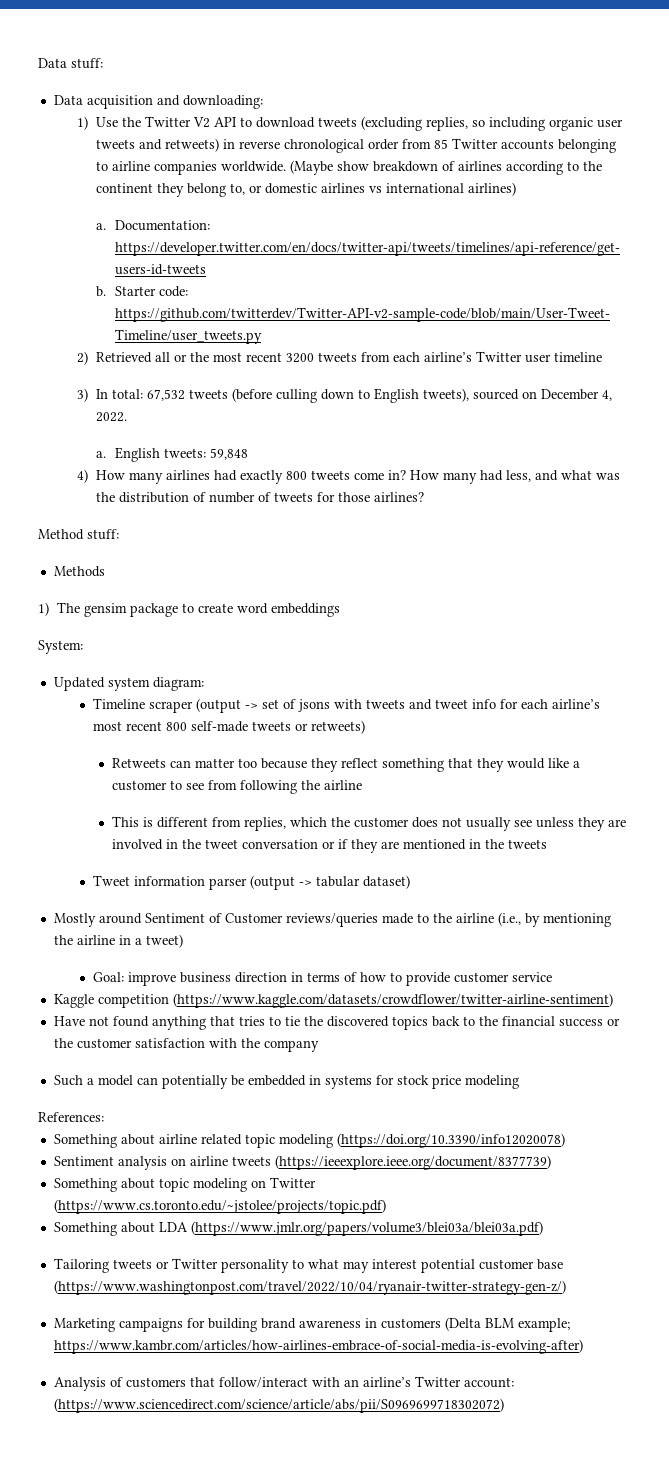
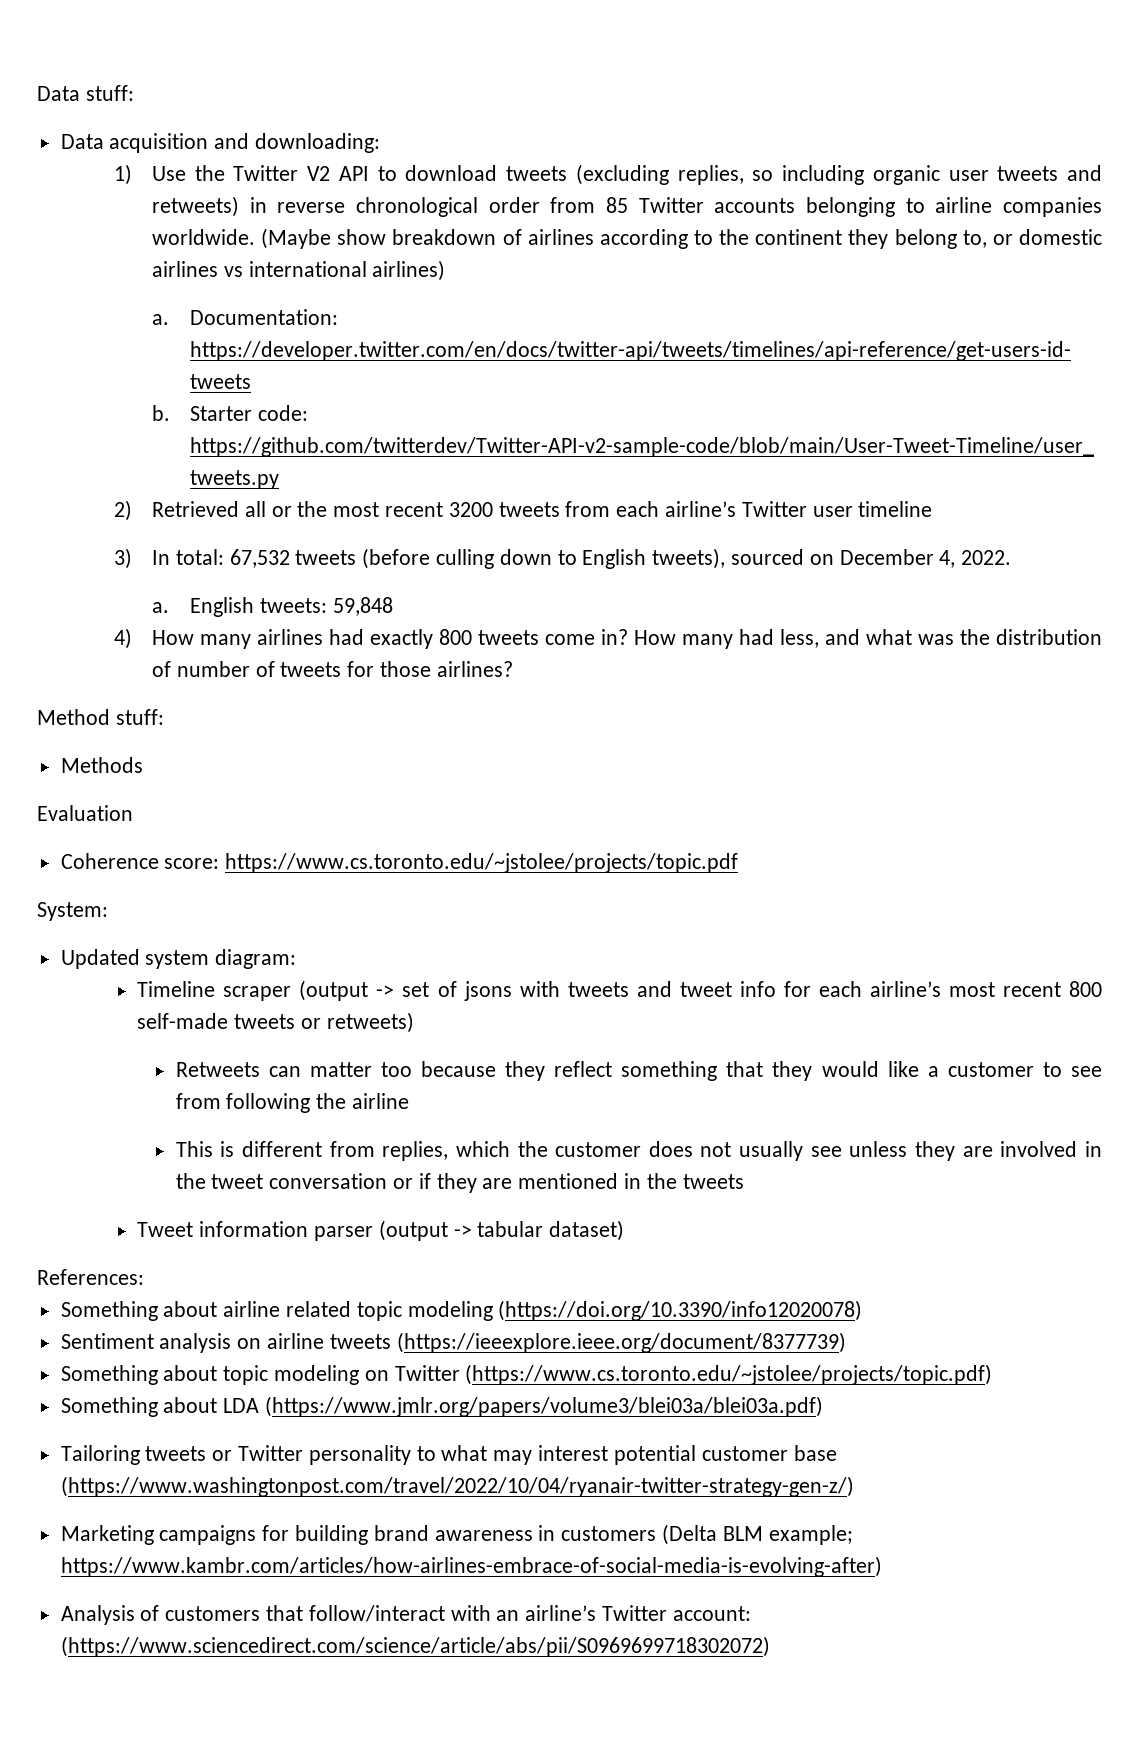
[38,602,341,617] 1) The gensim package to create word embeddings -> [37,805,133,821] [60,853,739,873] Evaluation // Coherence score: https://www.cs.toronto.edu/~jstolee/projects/topic.pdf
[53,912,611,927] [53,934,183,948] [92,972,552,986] [53,993,613,1008] [53,1016,620,1030] [53,1038,319,1052] [53,1075,519,1089] // Mostly around Sentiment of Customer reviews/queries made to the airline (i.e., by mentioning the airline in a tweet) // Goal: improve business direction in terms of how to provide customer service // Kaggle competition (https://www.kaggle.com/datasets/crowdflower/twitter-airline-sentiment) // Have not found anything that tries to tie the discovered topics back to the financial success or the customer satisfaction with the company // Such a model can potentially be embedded in systems for stock price modeling -> (625, 1230) none

